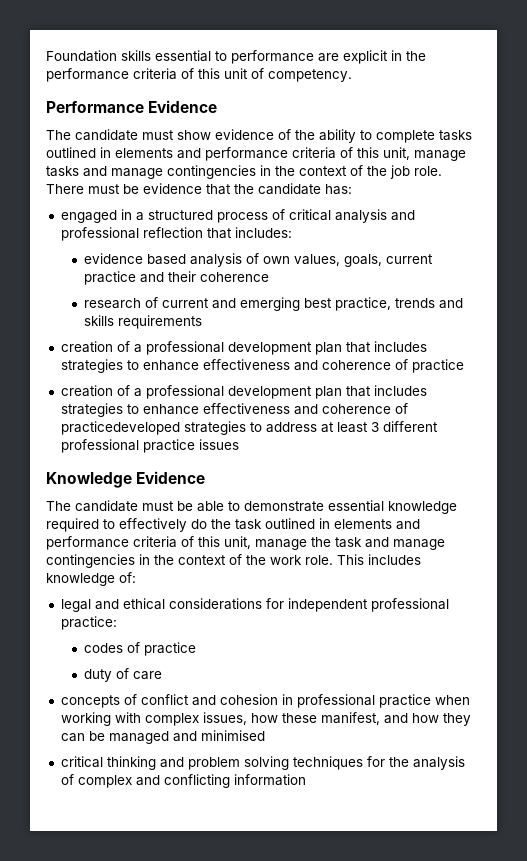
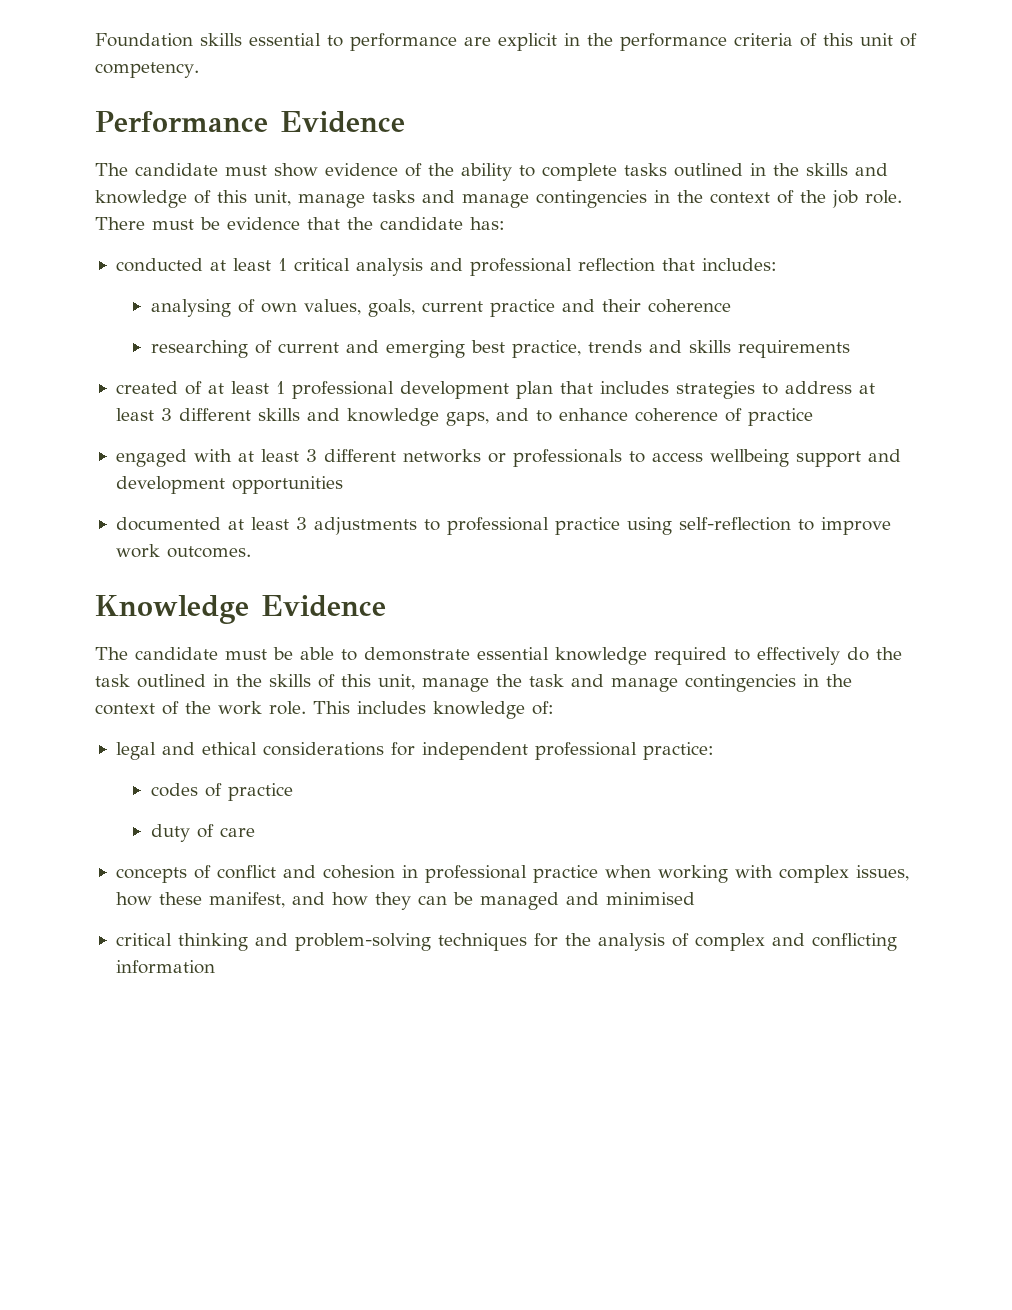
[115,147,336,161] elements and performance criteria -> [773,163,888,176] [95,190,187,208] the skills and knowledge
[60,209,285,223] engaged in a structured process of -> [115,258,287,272] conducted at least 1
[84,253,243,267] evidence based analysis -> [150,299,231,317] analysing
[84,298,142,309] research -> [150,340,248,358] researching
[60,341,427,355] [60,359,464,373] [60,385,427,399] [60,403,408,417] [60,421,262,435] creation of a professional development plan that includes strategies to enhance effectiveness and coherence of practice // creation of a professional development plan that includes strategies to enhance effectiveness and coherence of practicedeveloped strategies to -> [115,381,778,399] created of at least 1 professional development plan that includes strategies to
[60,439,239,453] professional practice issues -> [257,408,813,426] [115,449,901,467] [115,476,343,494] [115,517,891,535] [115,544,251,558] skills and knowledge gaps, and to enhance coherence of practice // engaged with at least 3 different networks or professionals to access wellbeing support and development opportunities // documented at least 3 adjustments to professional practice using self-reflection to improve work outcomes.
[334,519,420,530] [46,536,177,550] elements and performance criteria -> [236,674,311,687] the skills
[187,756,289,770] problem solving -> [294,933,431,951] problem-solving

